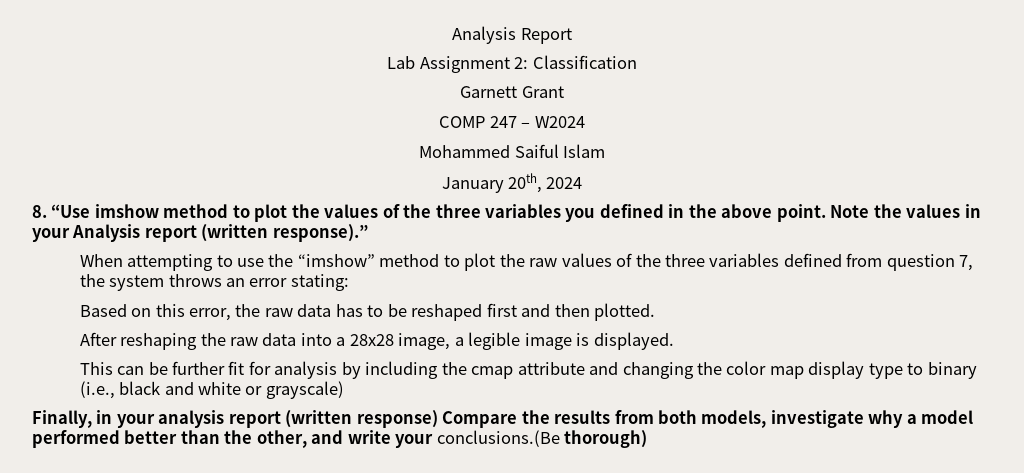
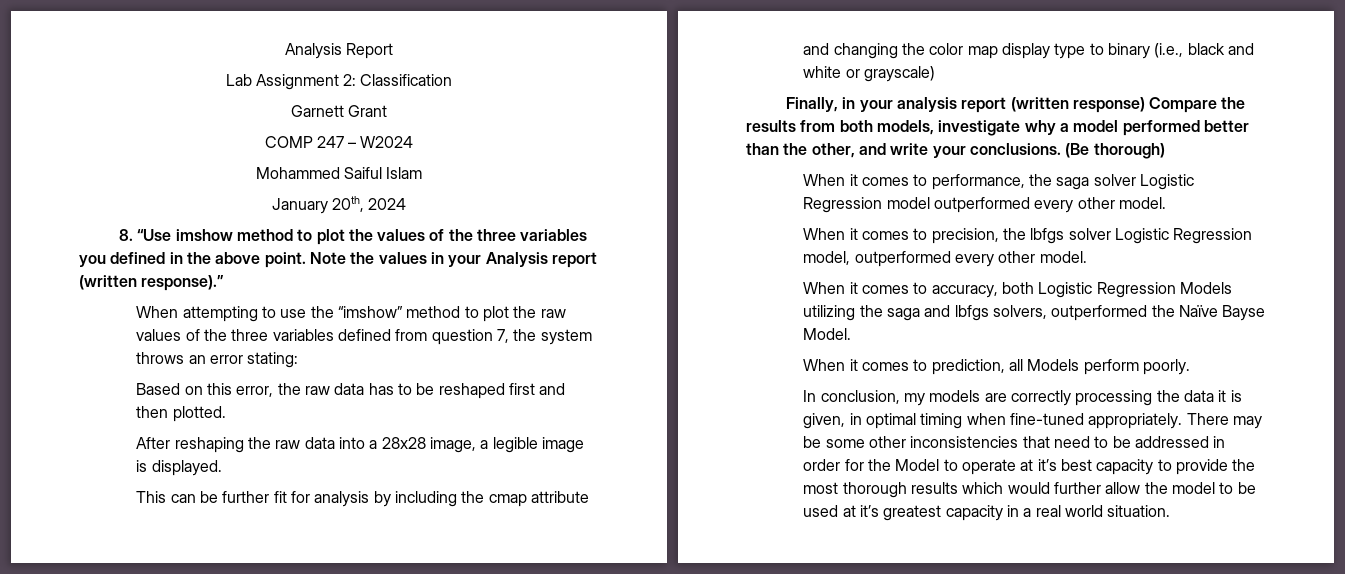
[436,430,560,447] conclusions.(Be -> [969,143,1090,158] conclusions. (Be
(648, 439) none -> [803,174,1194,190] [803,197,1166,213] [803,228,1253,244] [803,251,1087,267] [803,282,1232,298] [803,305,1266,321] [803,328,852,340] [803,359,1190,375] [803,390,1242,406] [803,413,1262,429] [803,436,1226,448] [803,459,1256,475] [803,482,1256,498] [803,505,1171,521] // When it comes to performance, the saga solver Logistic Regression model outperformed every other model. // When it comes to precision, the lbfgs solver Logistic Regression model, outperformed every other model. // When it comes to accuracy, both Logistic Regression Models utilizing the saga and lbfgs solvers, outperformed the Naïve Bayse Model. // When it comes to prediction, all Models perform poorly. // In conclusion, my models are correctly processing the data it is given, in optimal timing when fine-tuned appropriately. There may be some other inconsistencies that need to be addressed in order for the Model to operate at it’s best capacity to provide the most thorough results which would further allow the model to be used at it’s greatest capacity in a real world situation.

